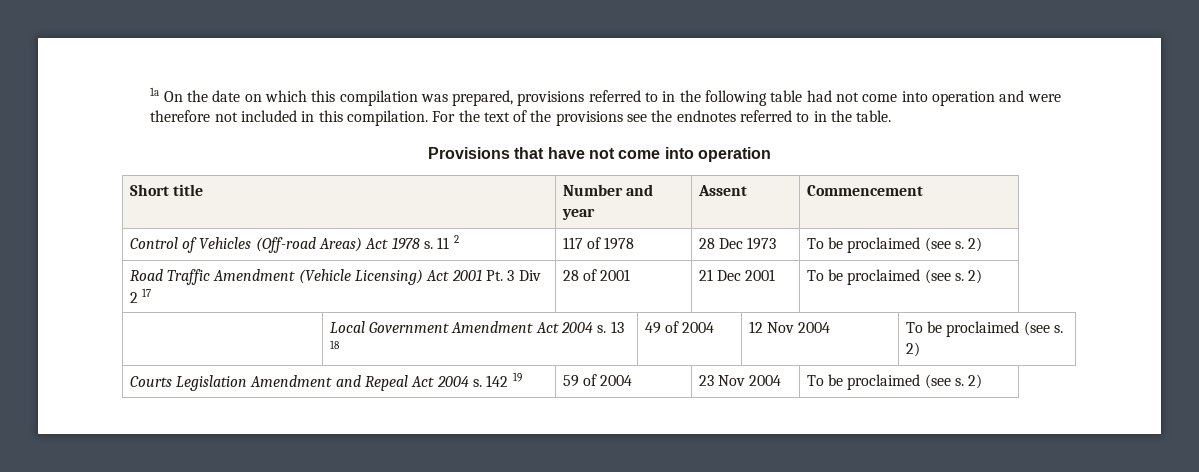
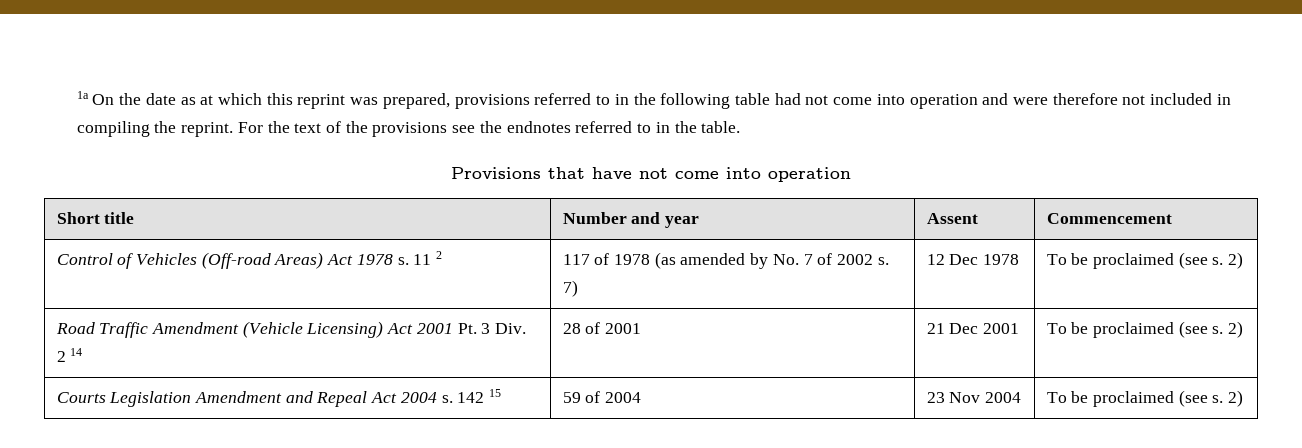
[244,94,262,102] on -> [180,95,214,105] as at
[339,90,418,106] compilation -> [297,94,346,109] reprint
[318,110,428,126] this compilation. -> [76,121,234,137] compiling the reprint.
[698,237,777,250] | 28 Dec 1973 -> [654,252,889,269] [562,280,578,297] [926,254,1019,265] (as amended by No. 7 of 2002 s. 7) | 12 Dec 1978
[518,270,541,281] [129,288,152,303] Div 2 17 -> [495,323,527,334] [56,348,83,362] Div. 2 14
[329,321,624,333] [329,340,340,349] [644,321,715,334] [748,321,831,333] [905,321,1064,337] [905,342,920,357] // | Local Government Amendment Act 2004 s. 13 18 | 49 of 2004 | 12 Nov 2004 | To be proclaimed (see s. 2) -> (1244, 329) none
[512,372,522,382] 19 -> [489,389,502,397] 15

